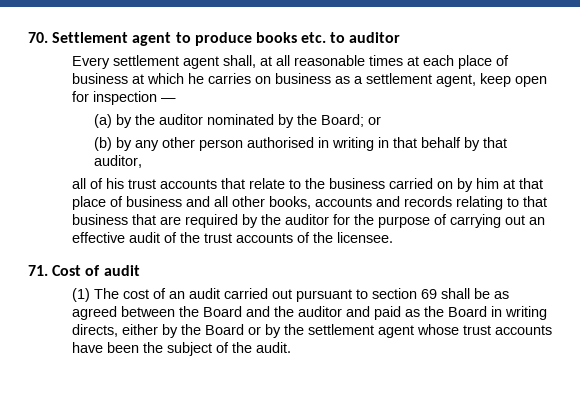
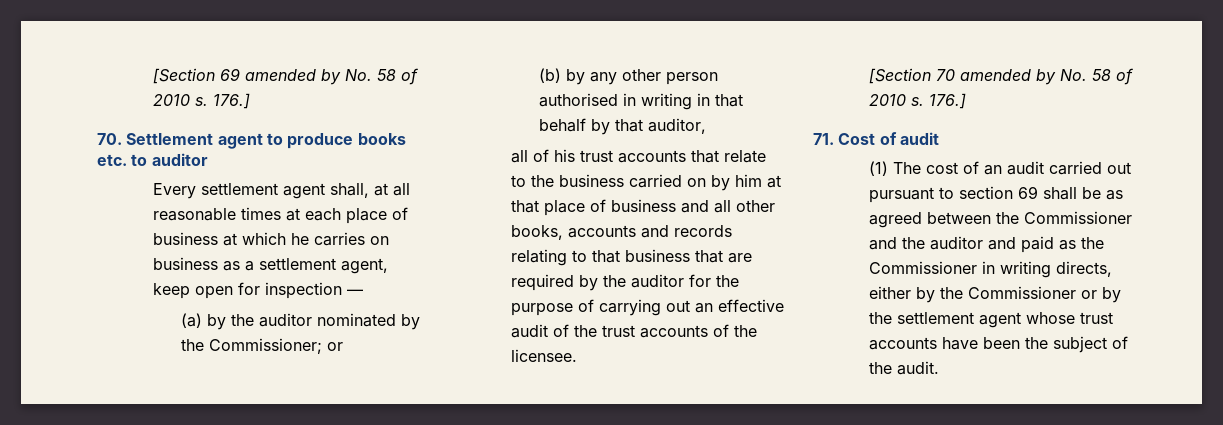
(28, 37) none -> [153,68,419,85] [153,93,251,109] [Section 69 amended by No. 58 of 2010 s. 176.] //
[320,114,364,127] Board; -> [209,338,323,354] Commissioner;
(393, 237) none -> [869,68,1134,85] [869,93,967,109] // [Section 70 amended by No. 58 of 2010 s. 176.]
[202,306,242,317] Board -> [1024,211,1133,224] Commissioner
[447,306,487,317] Board -> [869,261,978,274] Commissioner
[204,324,244,335] Board -> [968,286,1077,299] Commissioner

